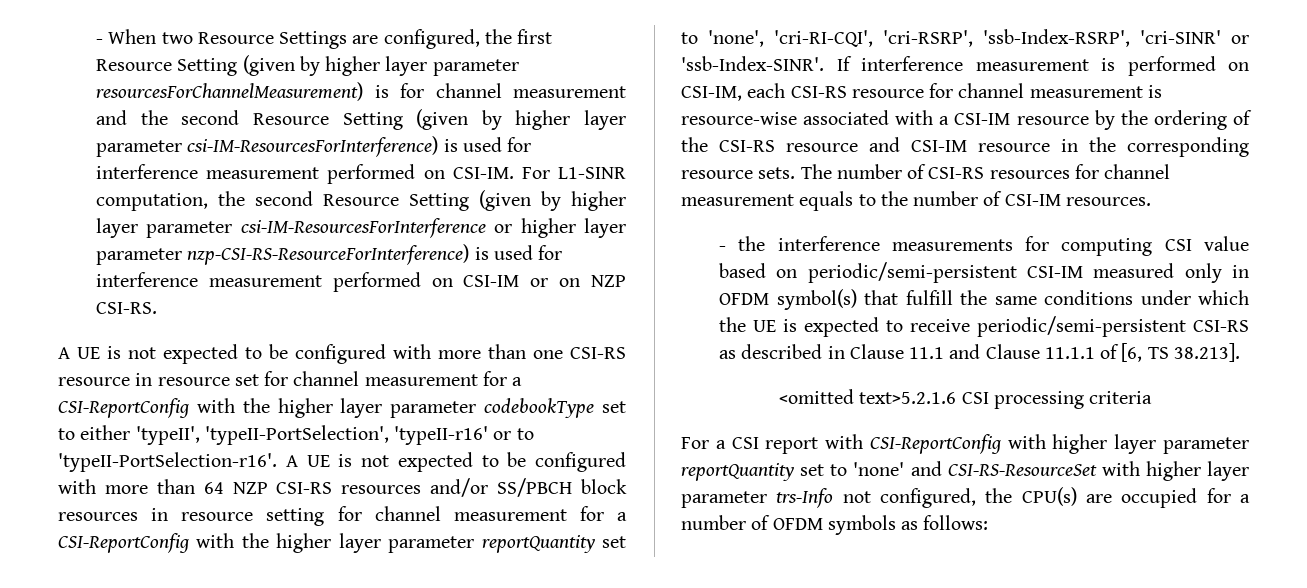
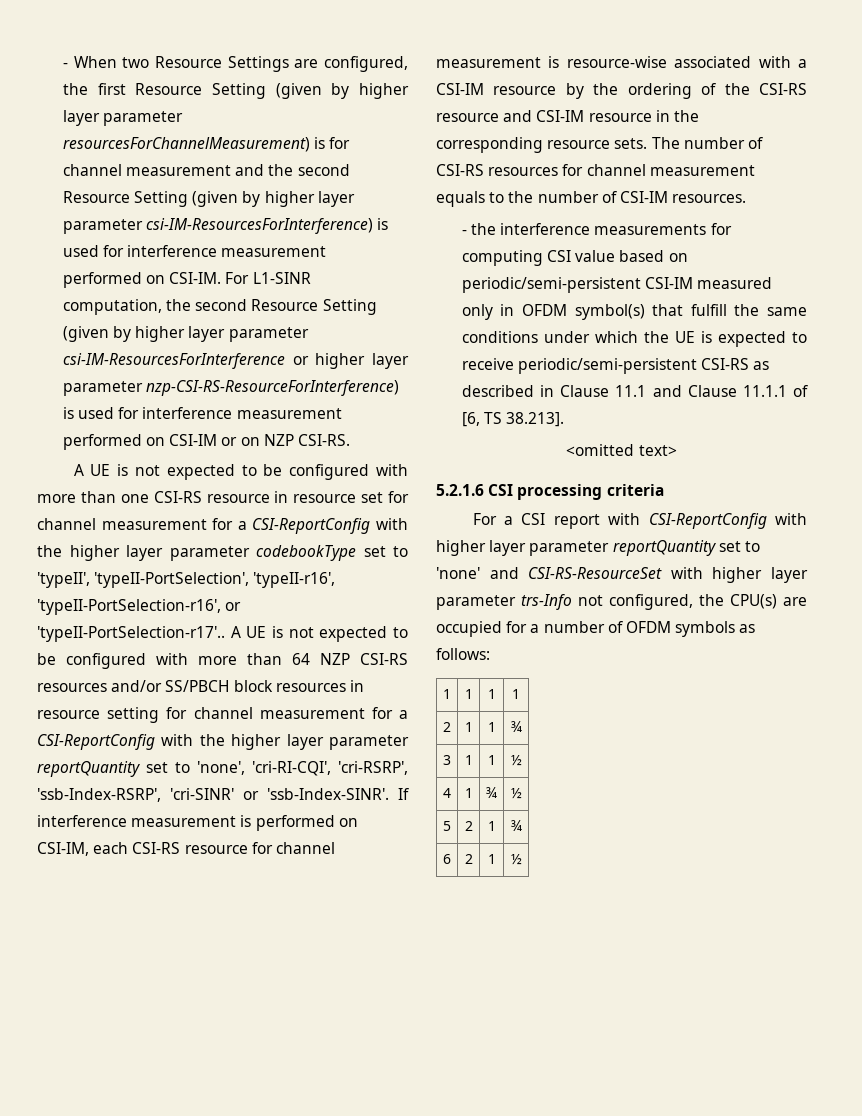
[80,425,131,440] either -> (408, 551) none
[394,426,534,445] [58,452,277,472] 'typeII-r16' or to 'typeII-PortSelection-r16'. -> [253,572,336,588] [37,599,242,615] [37,626,225,642] 'typeII-r16', 'typeII-PortSelection-r16', or 'typeII-PortSelection-r17'..
[859,392,957,404] text>5.2.1.6 -> [638,445,677,456] [436,484,484,496] text> // 5.2.1.6
(989, 522) none -> [443,689,451,699] [464,689,473,699] [487,689,496,699] [512,689,520,699] [443,722,451,732] [464,722,473,732] [487,722,496,732] [510,721,522,732] [443,755,451,765] [464,755,473,765] [487,755,496,765] [510,755,522,766] [443,788,451,798] [464,788,473,798] [486,787,497,798] [510,788,522,799] [443,821,451,831] [464,821,473,831] [487,821,496,831] [510,820,522,831] [443,854,451,864] [464,854,473,864] [487,854,496,864] [510,854,522,865] // 1 | 1 | 1 | 1 // 2 | 1 | 1 | ¾ // 3 | 1 | 1 | ½ // 4 | 1 | ¾ | ½ // 5 | 2 | 1 | ¾ // 6 | 2 | 1 | ½

